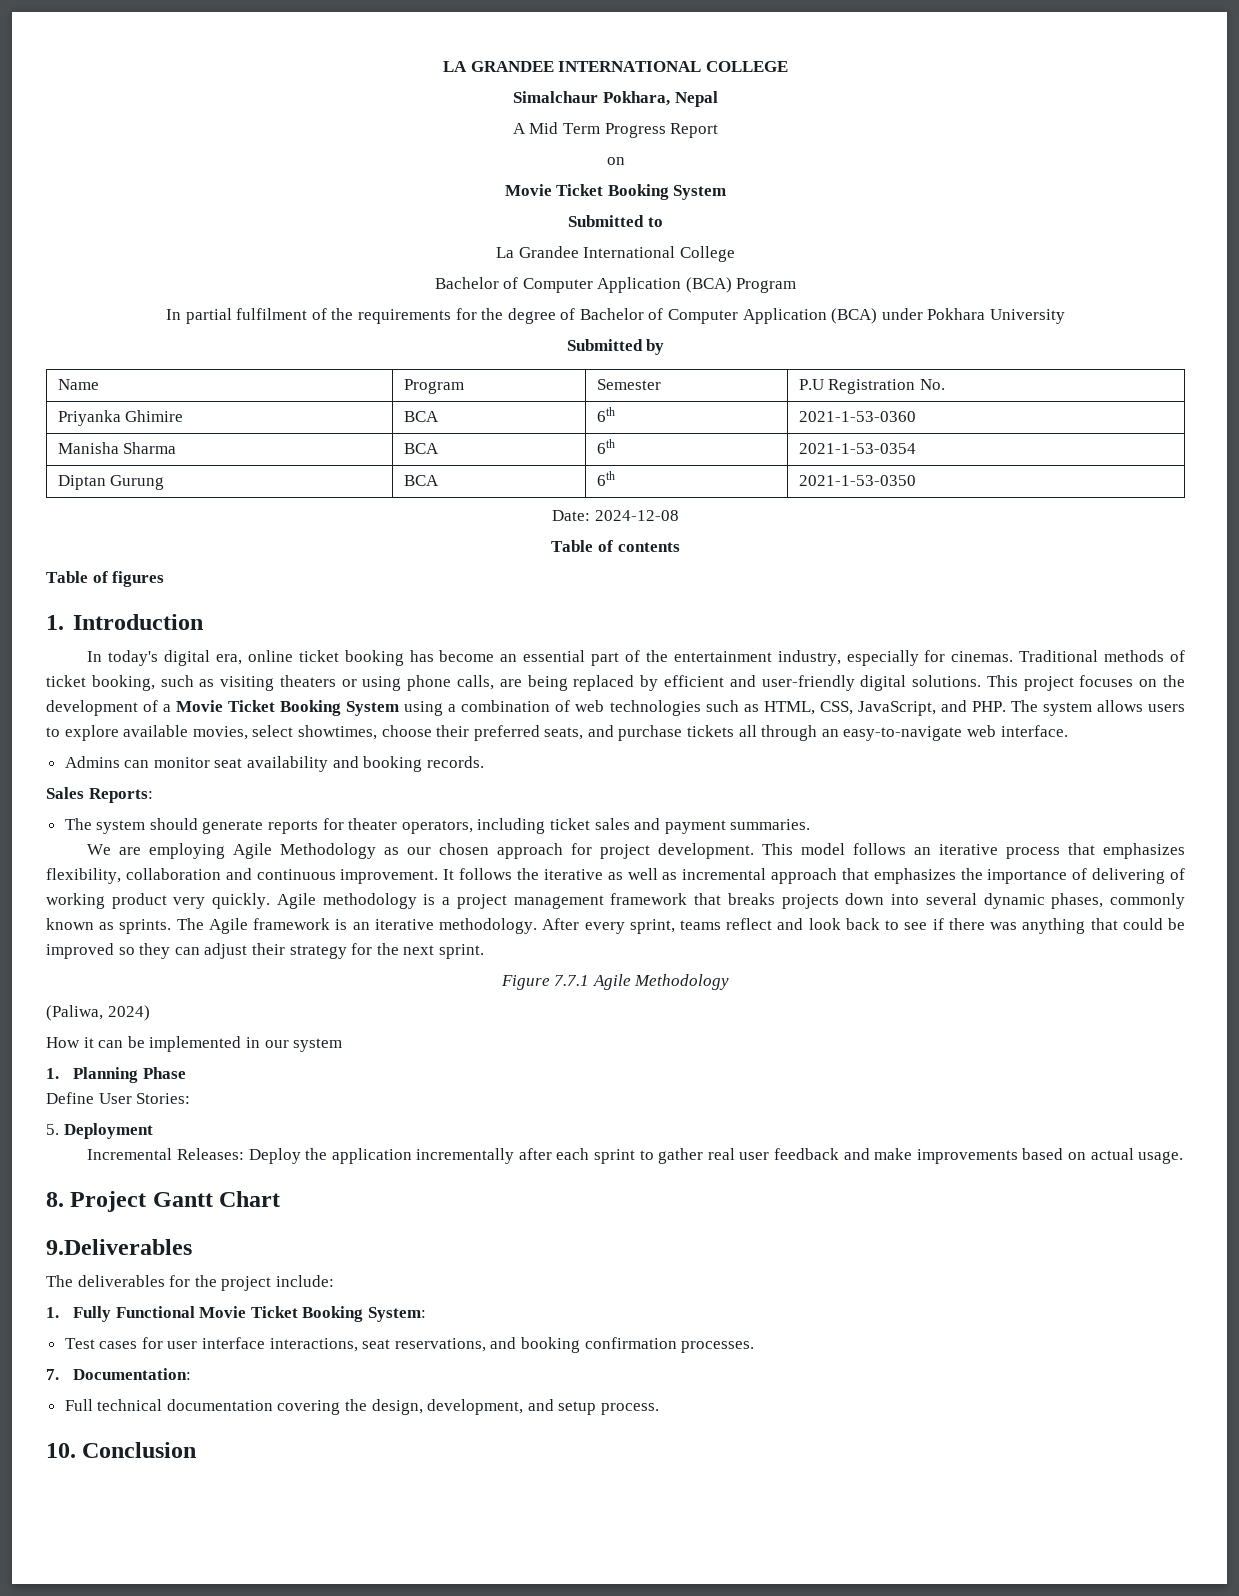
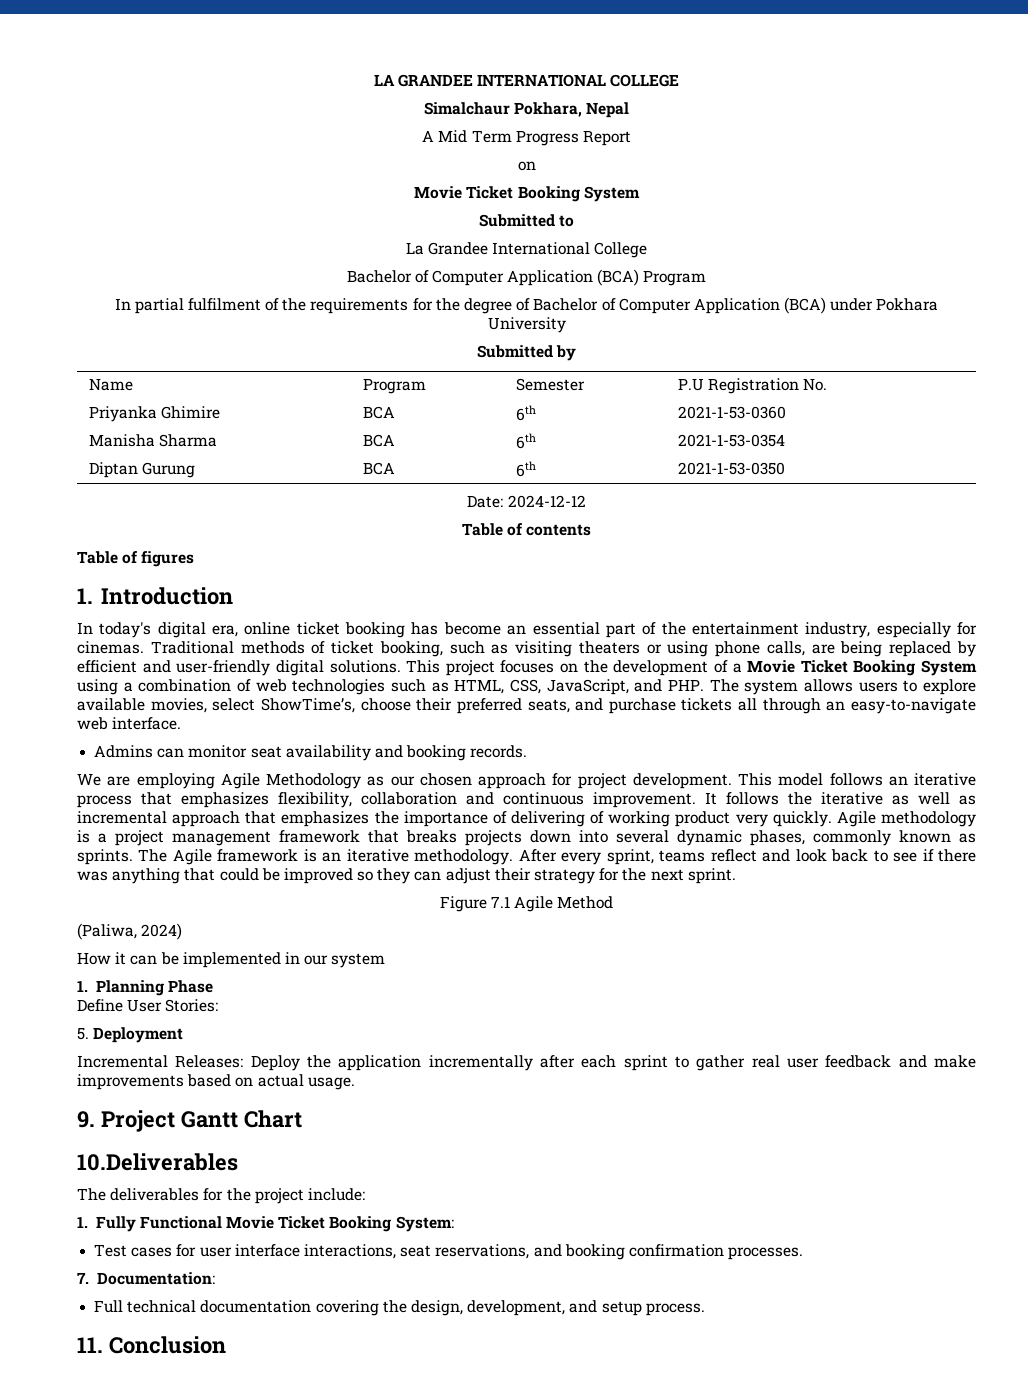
[594,510,679,521] 2024-12-08 -> [507,495,586,508] 2024-12-12
[297,725,377,740] showtimes, -> [260,698,355,713] ShowTime’s,
[46,787,153,803] [64,818,811,834] // Sales Reports: // The system should generate reports for theater operators, including ticket sales and payment summaries. -> (528, 751) none
[554,974,730,990] 7.7.1 Agile Methodology -> [490,896,614,912] 7.1 Agile Method
[46,1192,64,1207] 8. -> [77,1111,95,1128] 9.
[46,1239,192,1255] 9.Deliverables -> [77,1153,238,1171] 10.Deliverables
[46,1443,76,1458] 10. -> [77,1337,103,1353] 11.

